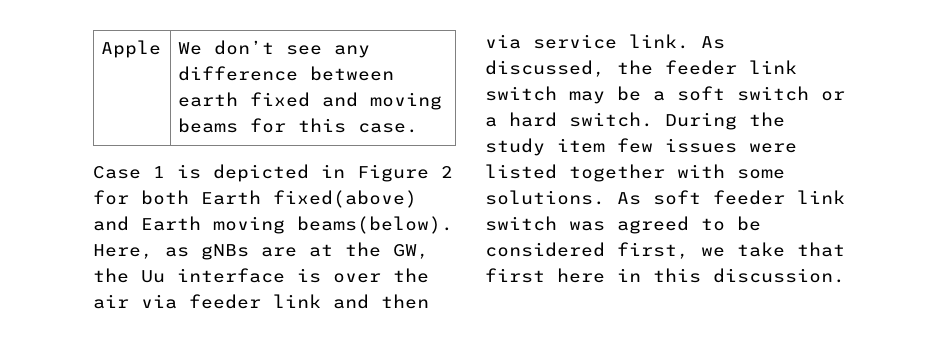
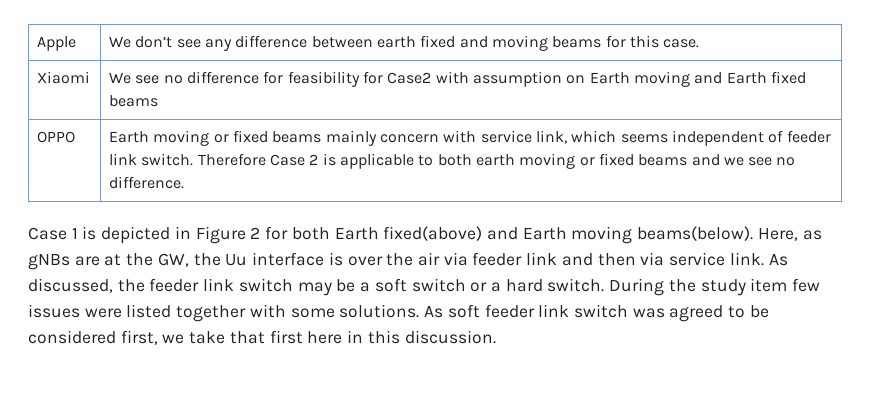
(419, 128) none -> [37,71,91,84] [109,71,806,87] [109,95,159,107] [37,131,76,143] [109,130,831,146] [109,153,796,169] [109,176,185,189] // Xiaomi | We see no difference for feasibility for Case2 with assumption on Earth moving and Earth fixed beams // OPPO | Earth moving or fixed beams mainly concern with service link, which seems independent of feeder link switch. Therefore Case 2 is applicable to both earth moving or fixed beams and we see no difference.

